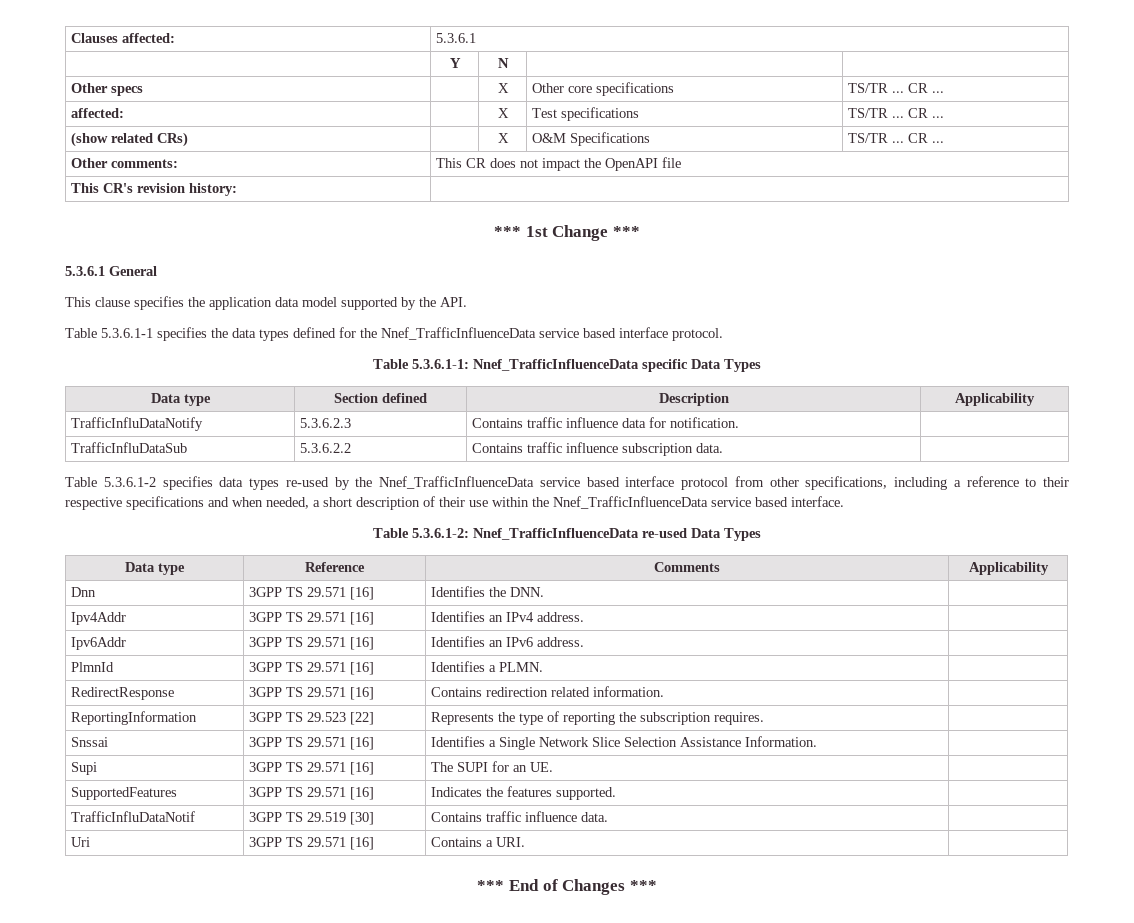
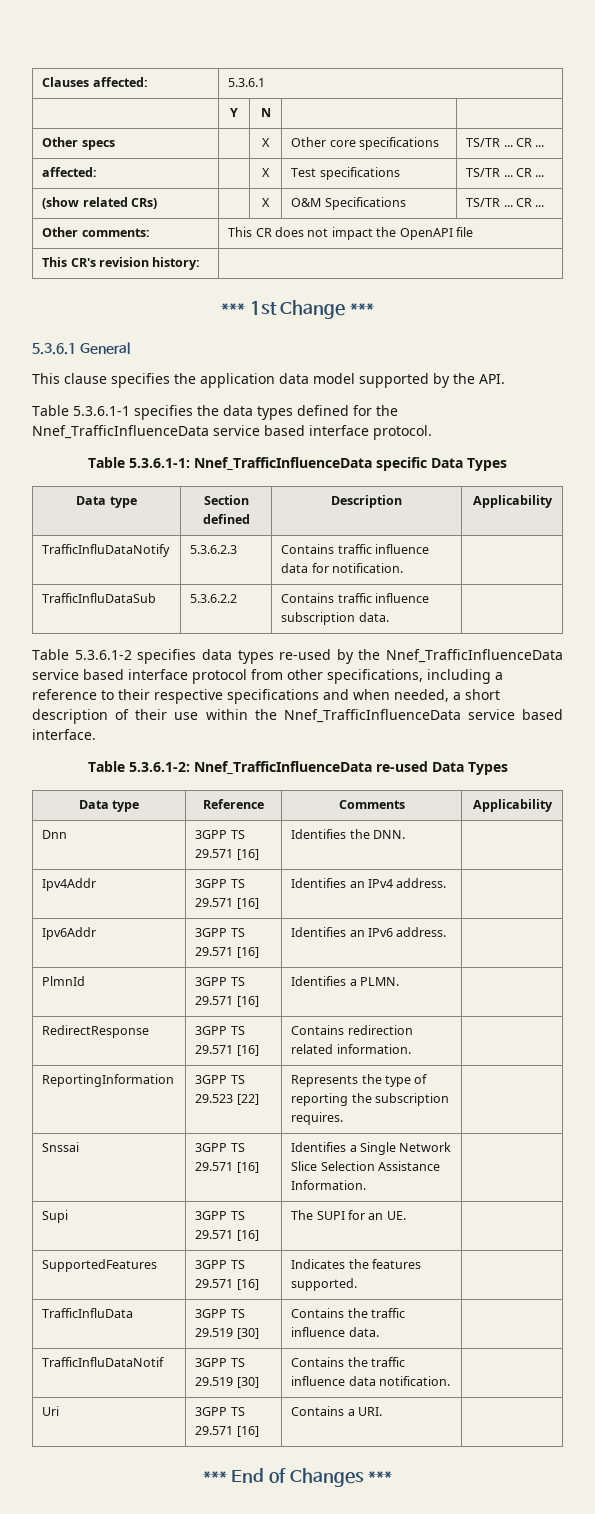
(617, 793) none -> [42,1308,134,1318] [195,1309,245,1318] [195,1328,259,1339] [291,1308,406,1318] [291,1327,379,1337] // TrafficInfluData | 3GPP TS 29.519 [30] | Contains the traffic influence data. |
[486,811,609,822] traffic influence data. -> [347,1357,406,1367] [291,1376,451,1386] the traffic influence data notification.

